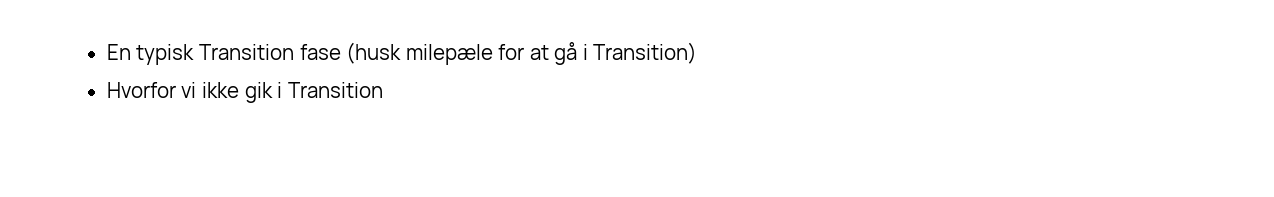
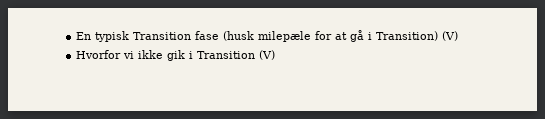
(698, 53) none -> [441,31,458,41] (V)
(383, 90) none -> [258,50,275,60] (V)

